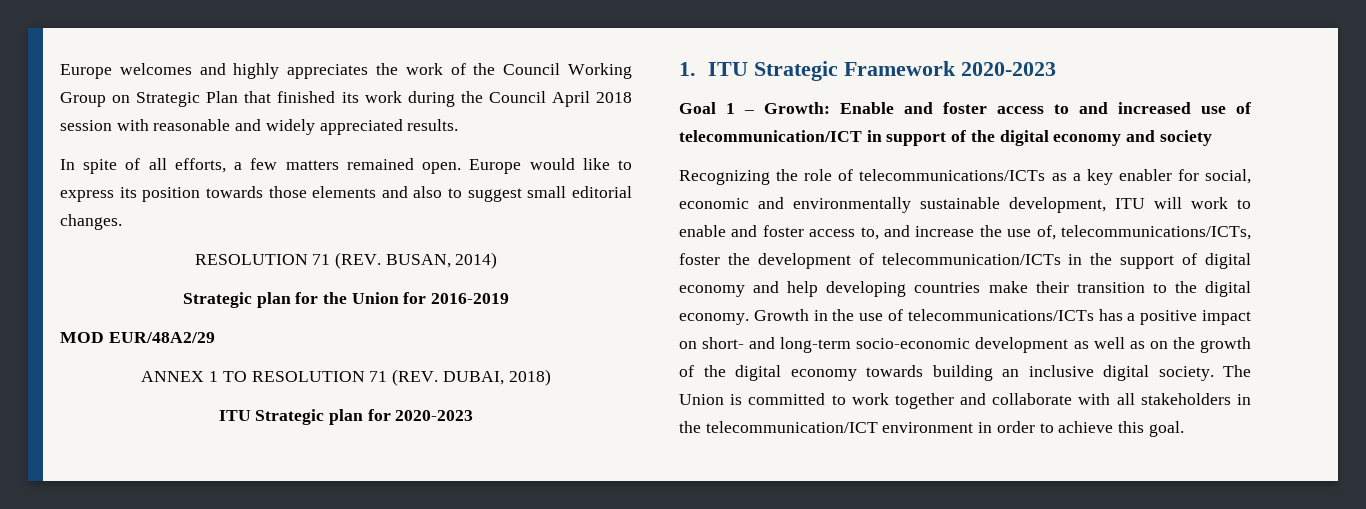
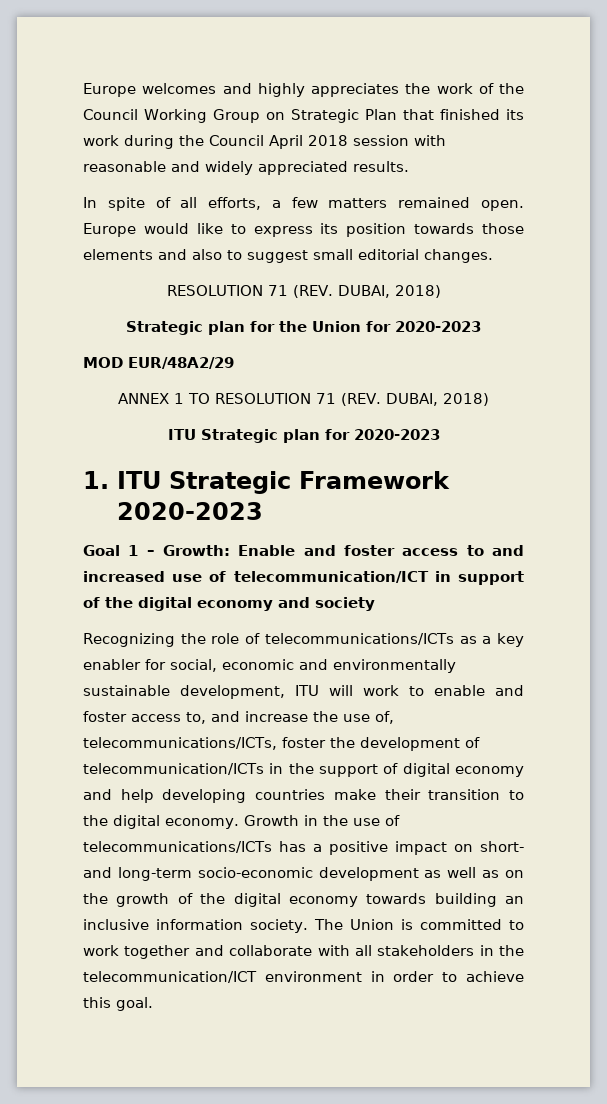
[385,252,498,269] BUSAN, 2014) -> [337,285,441,298] DUBAI, 2018)
[431,293,510,304] 2016-2019 -> [395,321,481,332] 2020-2023
[1103,365,1149,381] digital -> [156,919,244,930] information

